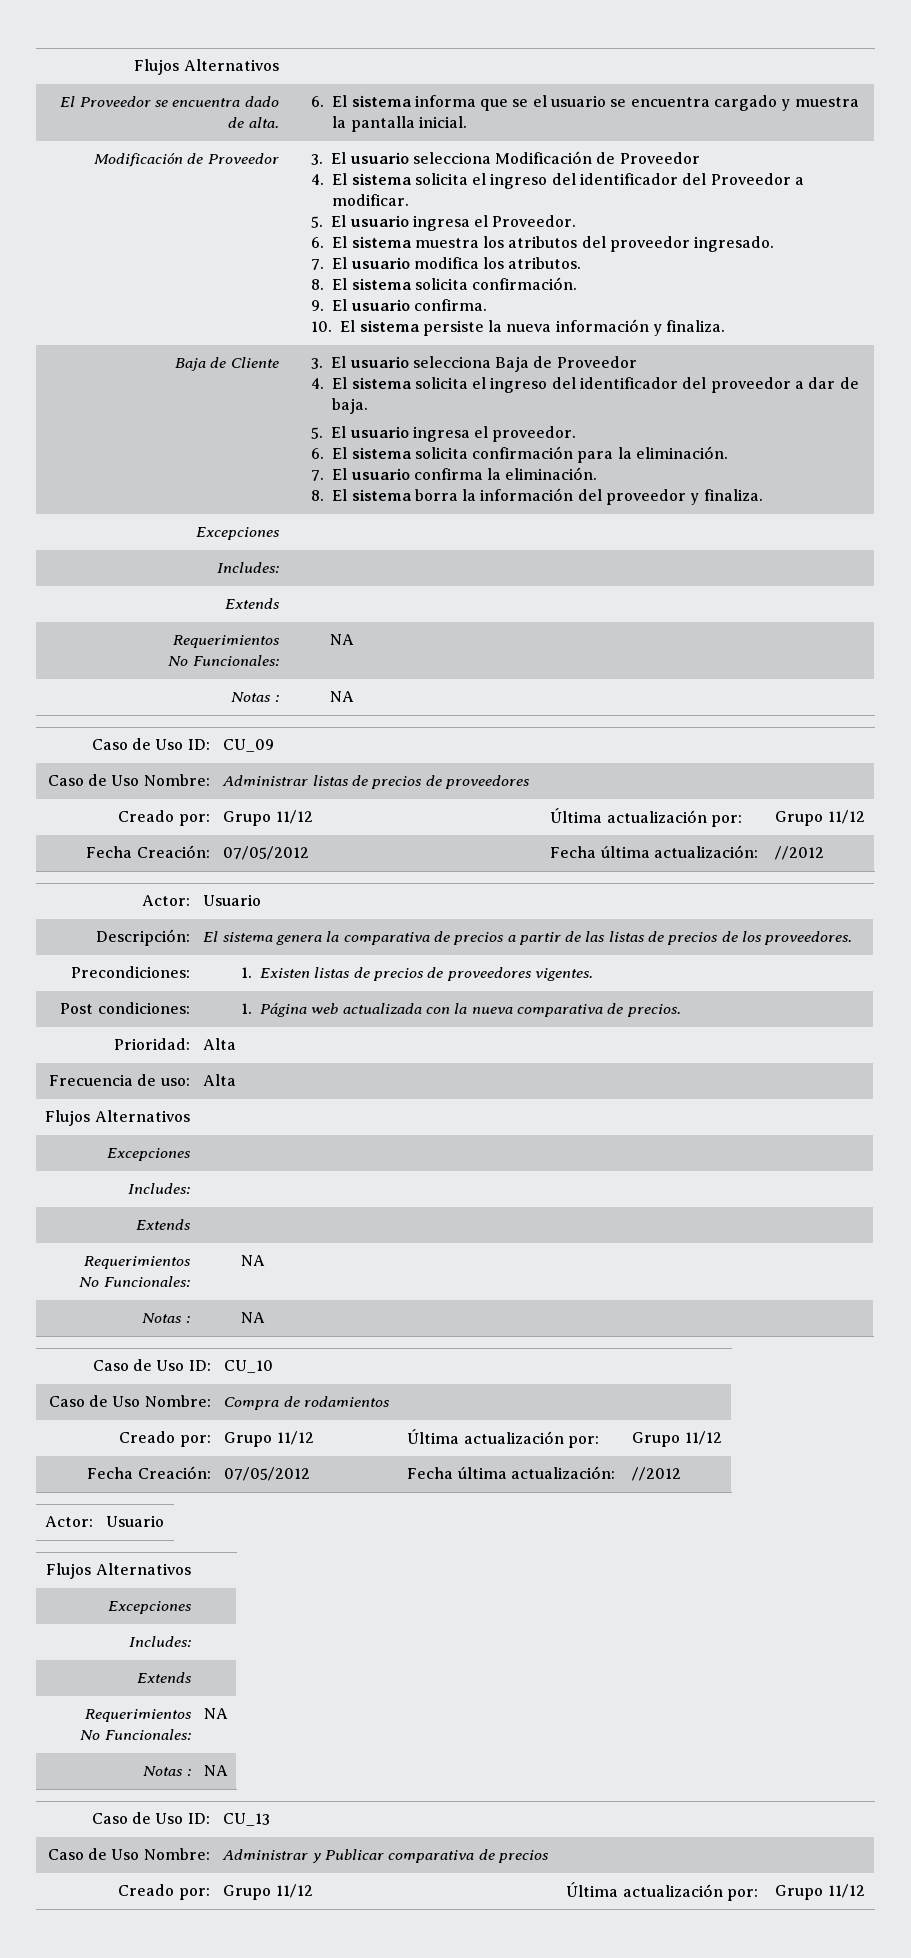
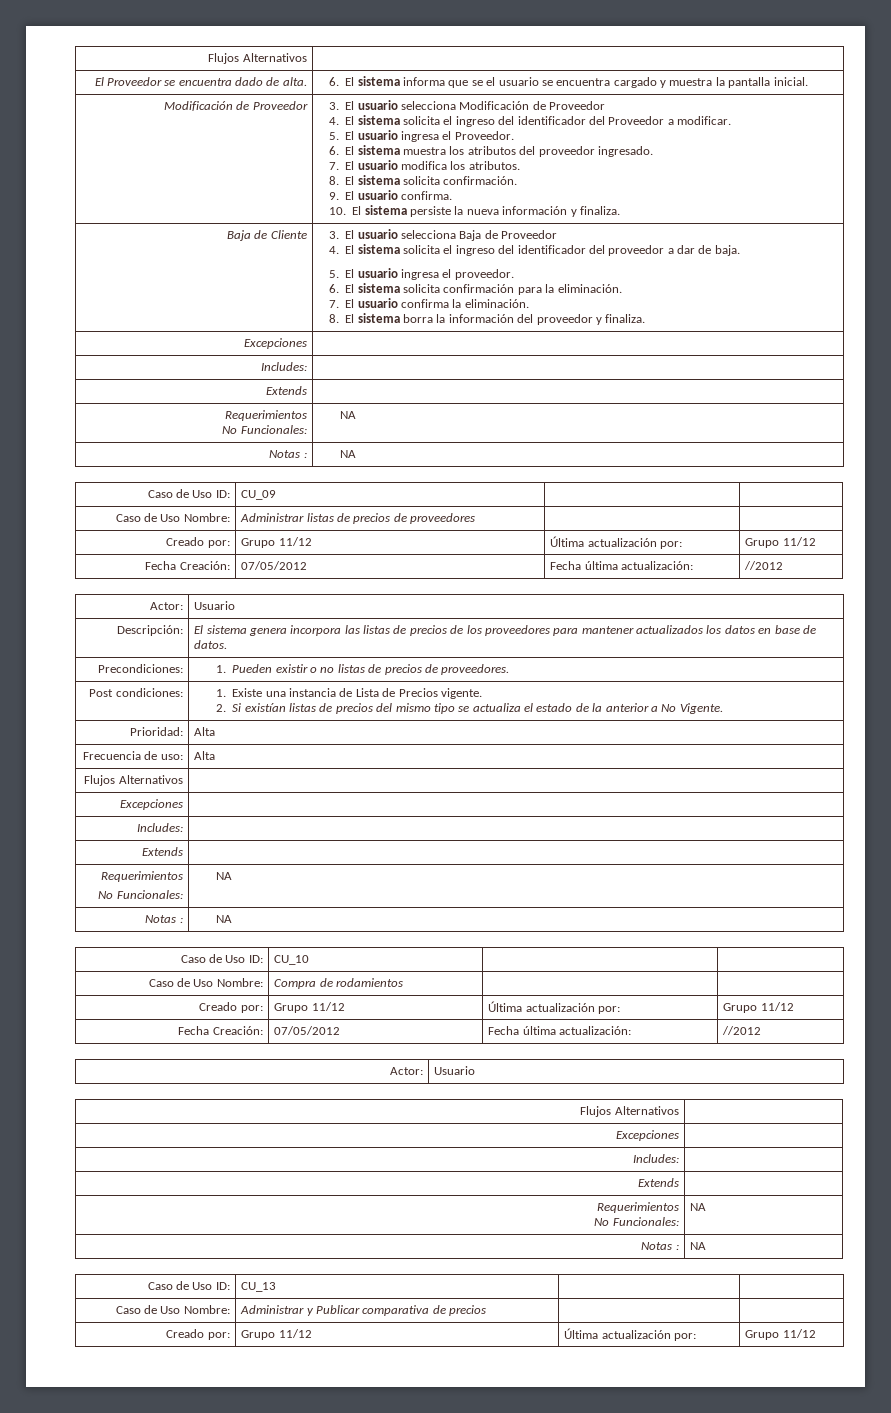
[326,931,582,945] la comparativa de precios a partir de -> [290,625,342,636] incorpora
[764,931,853,945] [70,966,190,978] [241,967,594,981] proveedores. // Precondiciones: | 1. Existen listas de precios de proveedores vigentes. -> [484,625,816,636] [194,640,228,649] [97,664,183,673] [216,664,510,675] proveedores para mantener actualizados los datos en base de datos. // Precondiciones: | 1. Pueden existir o no listas de precios de proveedores.
[260,1003,681,1017] Página web actualizada con la nueva comparativa de precios. -> [232,688,482,699] [216,703,723,714] Existe una instancia de Lista de Precios vigente. // 2. Si existían listas de precios del mismo tipo se actualiza el estado de la anterior a No Vigente.

